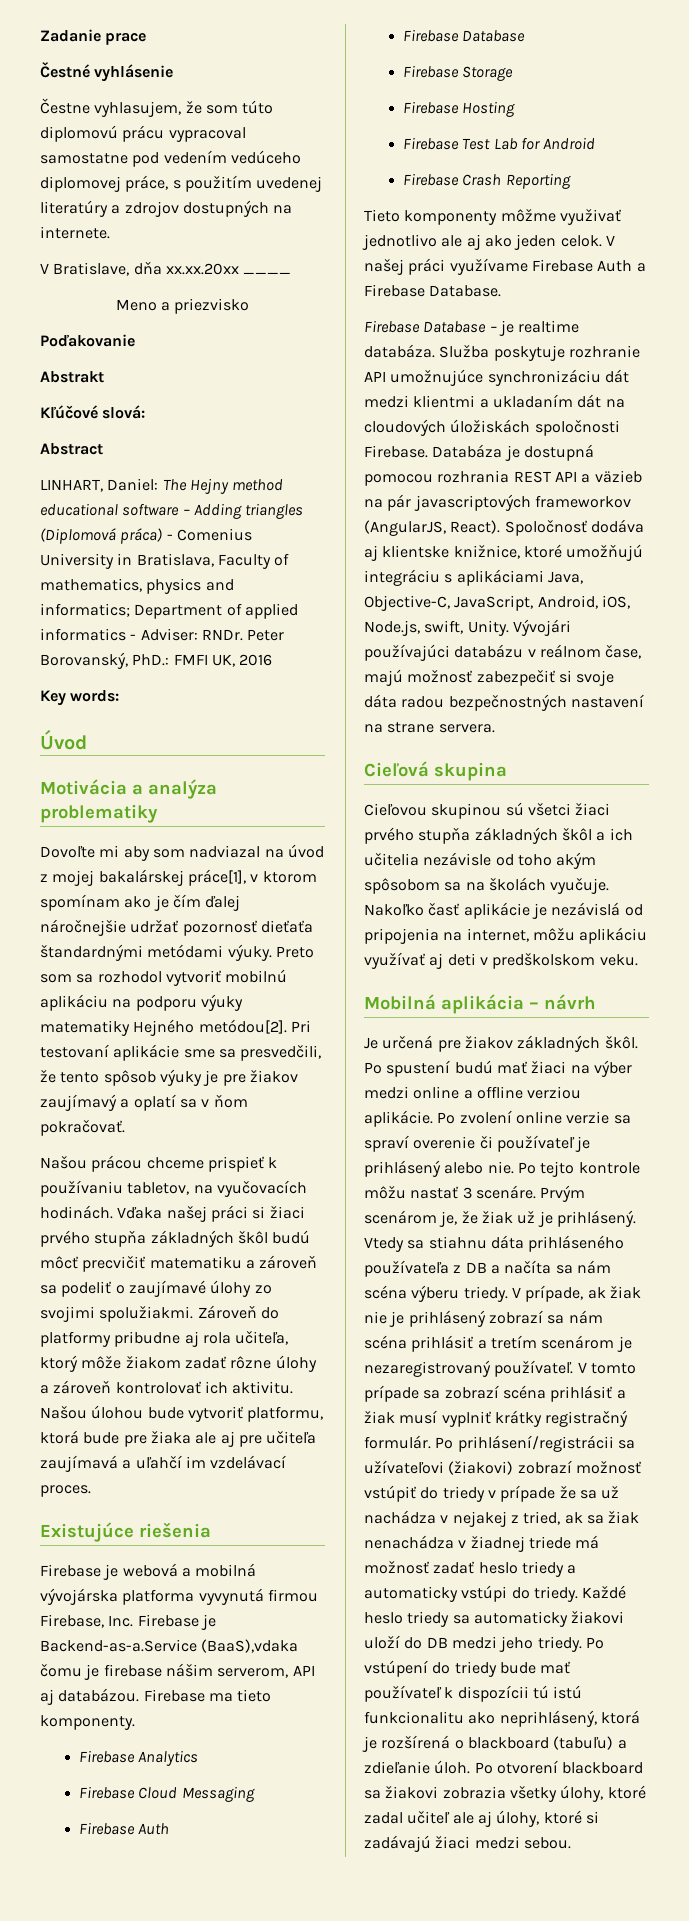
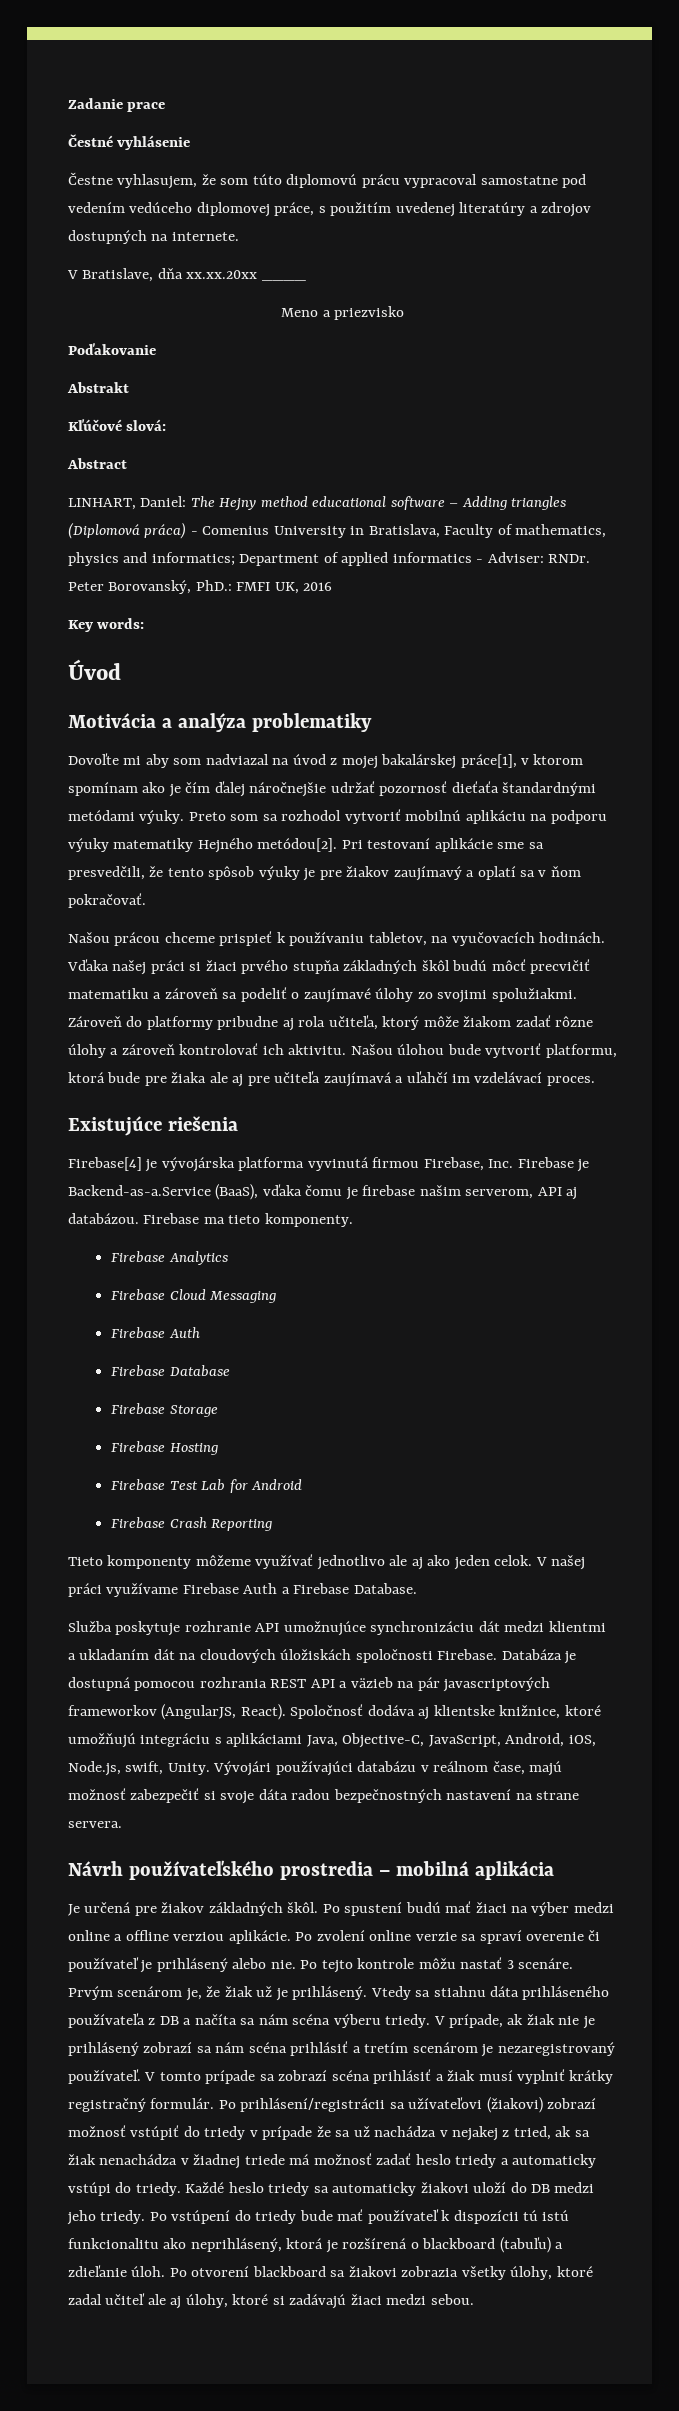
[40,1563,257,1580] Firebase je webová a mobilná -> [68,1157,158,1172] Firebase[4] je
[198,1588,264,1605] vyvynutá -> [307,1157,369,1171] vyvinutá
[201,1639,299,1653] (BaaS),vdaka -> [215,1184,302,1200] (BaaS), vďaka
[165,1663,213,1677] nášim -> [419,1185,461,1196] našim
[500,209,621,225] môžme využivať -> [195,1554,314,1569] môžeme využívať
[364,320,580,336] [364,344,435,358] Firebase Database – je realtime databáza. -> (417, 1588) none
[364,761,507,781] [364,802,611,819] [364,827,633,844] [364,852,597,869] [364,877,610,894] [364,902,643,919] [364,927,648,944] [364,952,638,969] [364,994,436,1010] Cieľová skupina // Cieľovou skupinou sú všetci žiaci prvého stupňa základných škôl a ich učitelia nezávisle od toho akým spôsobom sa na školách vyučuje. Nakoľko časť aplikácie je nezávislá od pripojenia na internet, môžu aplikáciu využívať aj deti v predškolskom veku. // Mobilná -> [68,1860,469,1880] Návrh používateľského prostredia – mobilná
[529,994,596,1010] – návrh -> (554, 1870) none

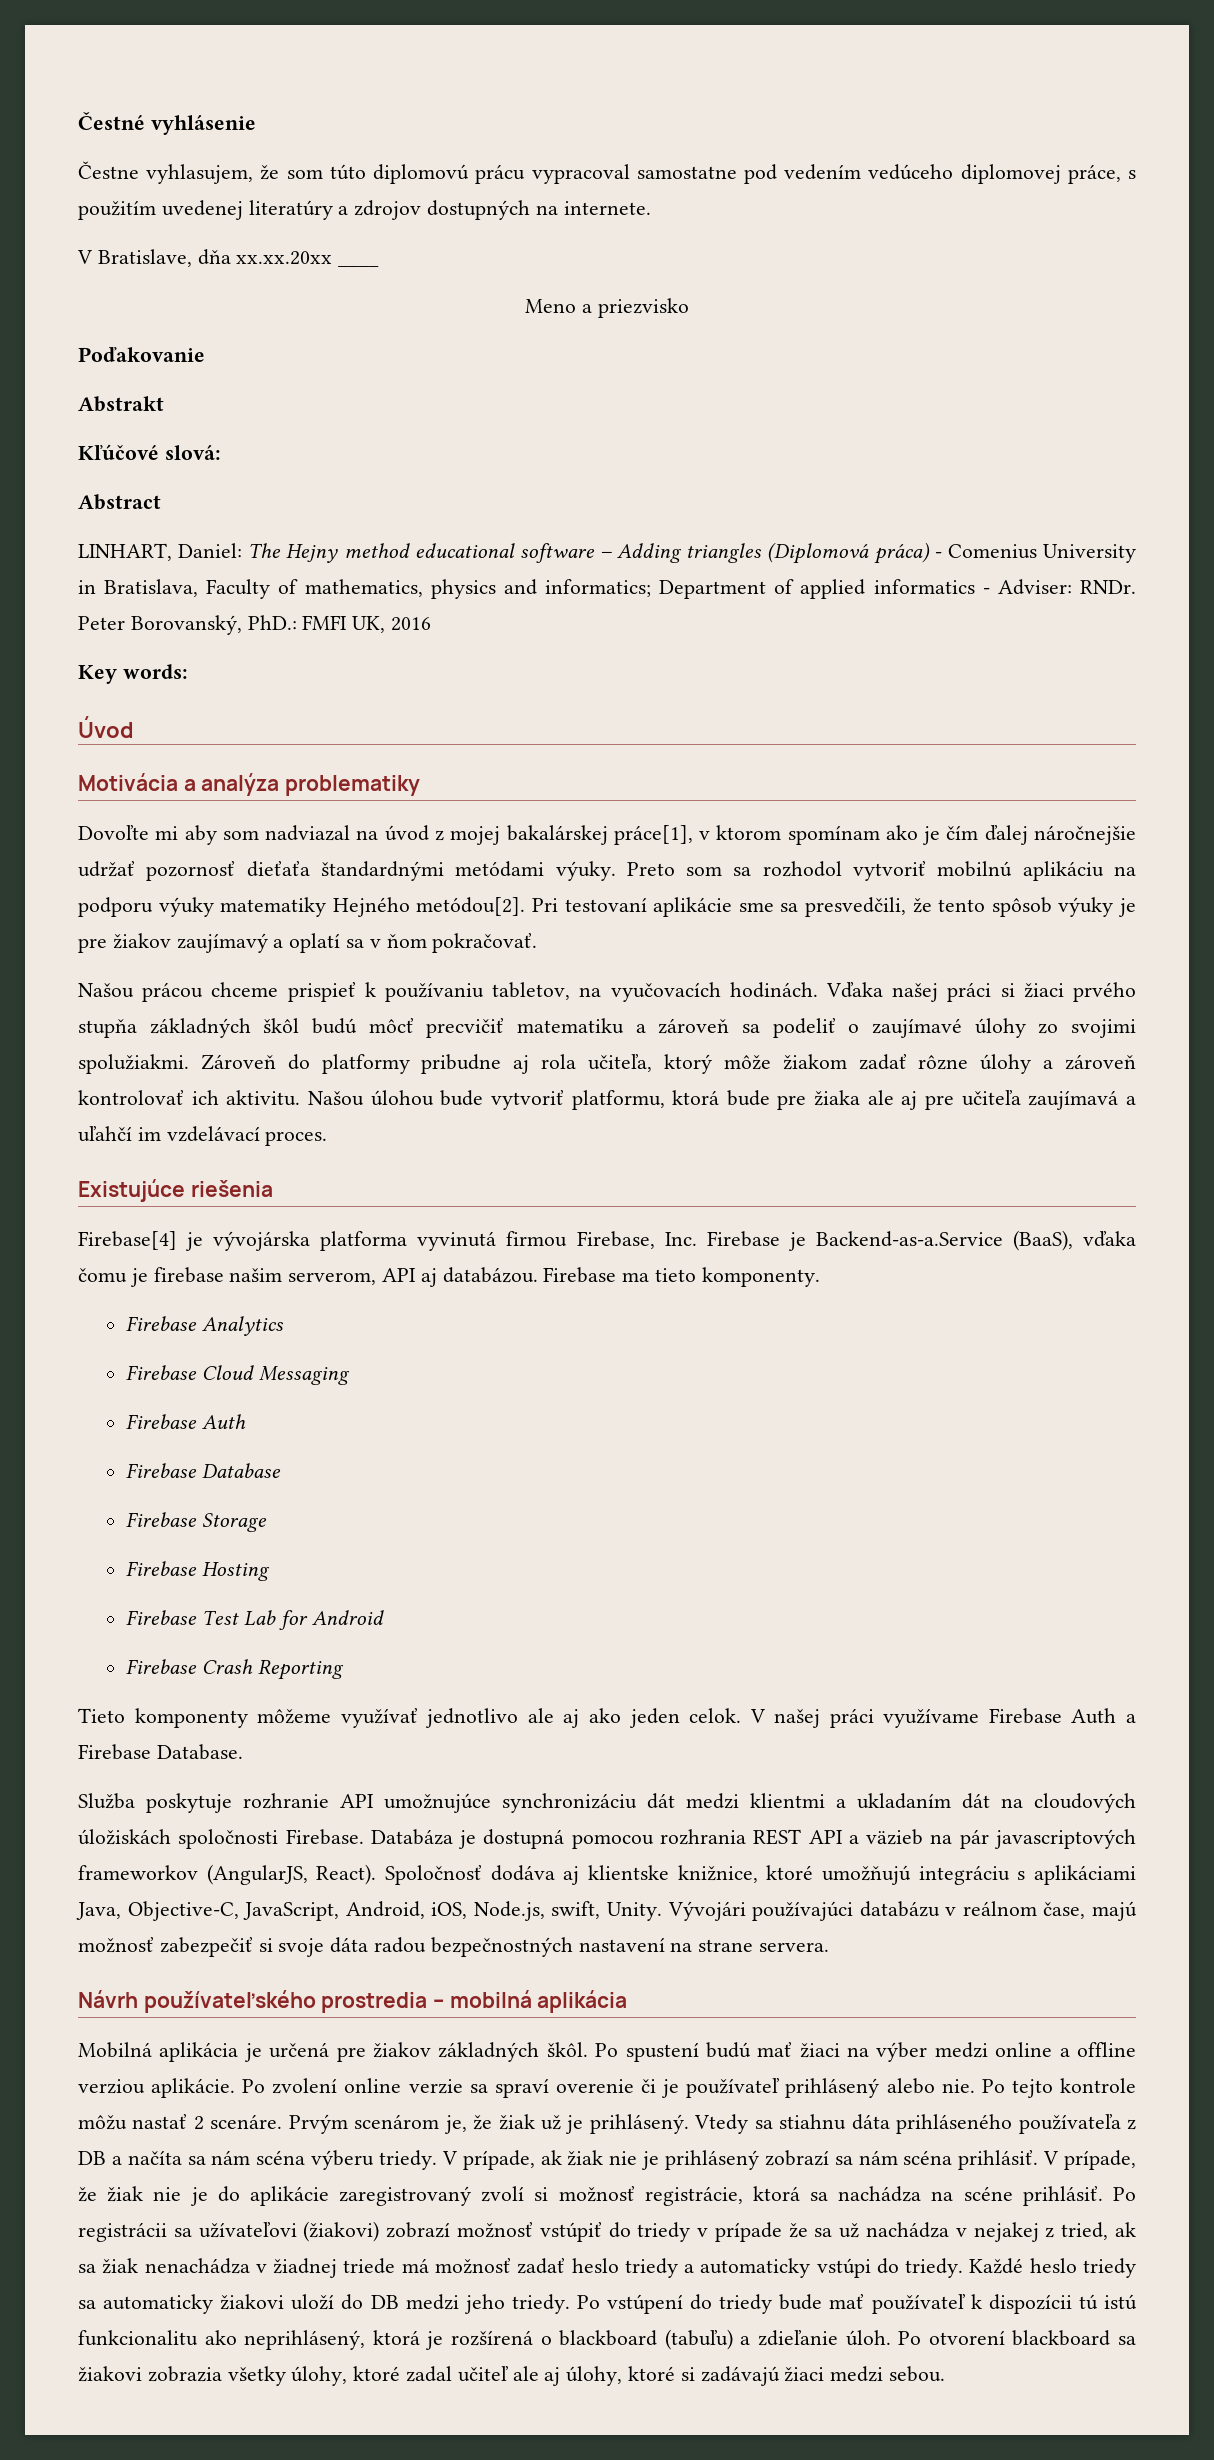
[68,98,166,112] Zadanie prace // -> (78, 121) none
[68,1904,80,1916] Je -> [78,2042,262,2062] Mobilná aplikácia je
[68,1957,153,1973] používateľ je -> [661,2078,780,2098] je používateľ
[506,1960,514,1969] 3 -> [193,2116,204,2130] 2
[290,2041,615,2057] [68,2069,614,2084] [68,2098,386,2112] prihlásiť a tretím scenárom je nezaregistrovaný používateľ. V tomto prípade sa zobrazí scéna prihlásiť a žiak musí vyplniť krátky registračný formulár. Po prihlásení/registrácii -> [958,2150,1137,2170] [78,2186,1136,2206] [78,2222,167,2242] prihlásiť. V prípade, že žiak nie je do aplikácie zaregistrovaný zvolí si možnosť registrácie, ktorá sa nachádza na scéne prihlásiť. Po registrácii

